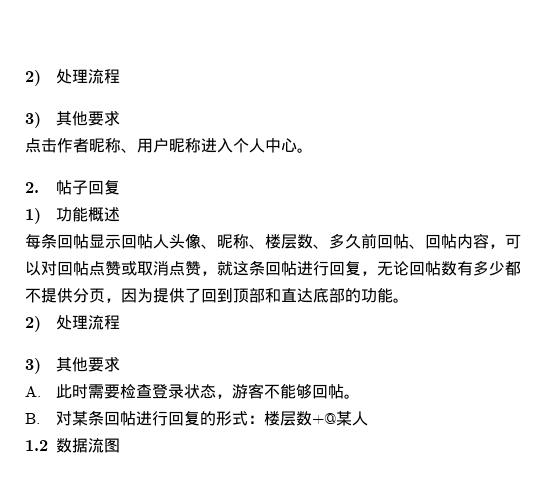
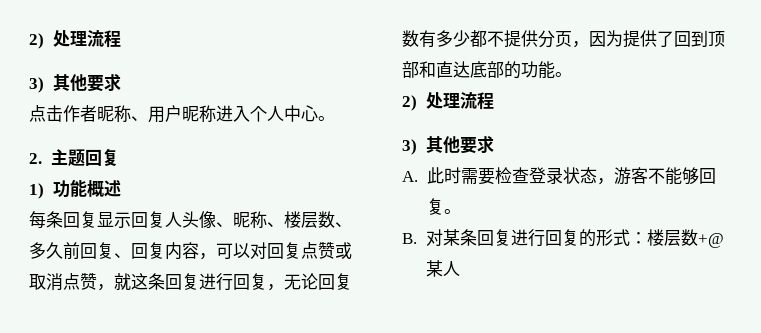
[55,180,88,195] 帖子 -> [50,149,85,166] 主题
[73,234,153,249] 帖显示回帖 -> [80,211,165,228] 复显示回复
[393,234,457,249] 帖、回帖 -> [97,242,165,259] 复、回复
[73,261,89,276] 帖 -> [284,242,301,259] 复
[281,261,297,276] 帖 -> [182,273,199,290] 复
[425,261,441,276] 帖 -> [335,273,352,290] 复
[327,384,344,399] 帖 -> [426,198,444,215] 复
[119,411,136,426] 帖 -> [493,229,511,246] 复
[25,438,120,453] // 1.2数据流图 -> (460, 268) none

